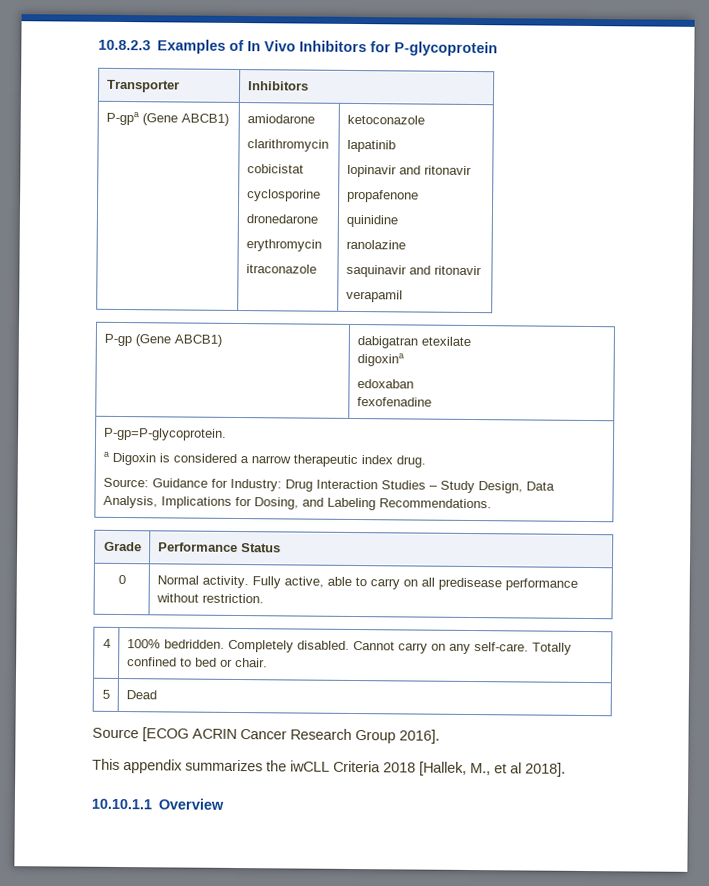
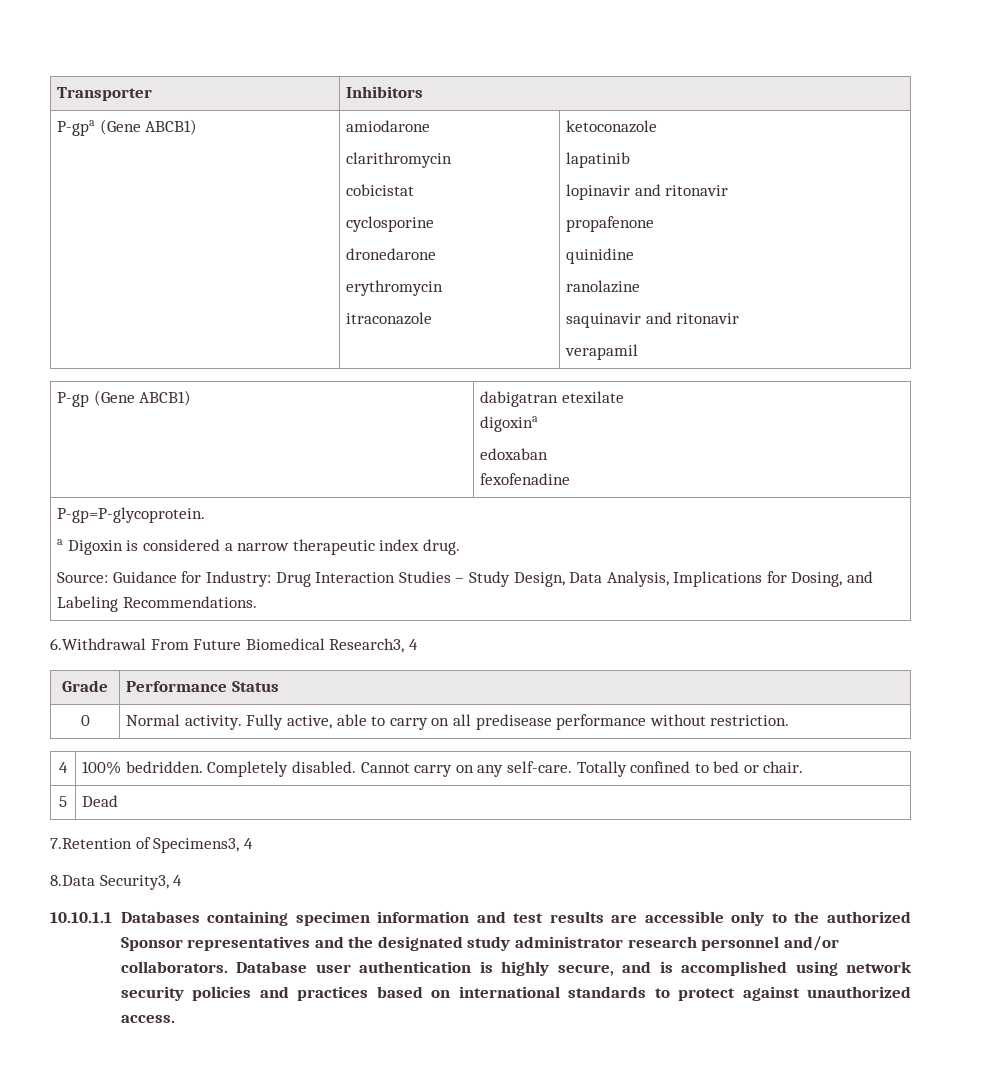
[98,39,499,57] 10.8.2.3 Examples of In Vivo Inhibitors for P-glycoprotein // -> (57, 94) none
(492, 503) none -> [50,638,418,653] // 6.Withdrawal From Future Biomedical Research3, 4
[92,727,440,744] [92,758,566,777] [91,798,225,810] Source [ECOG ACRIN Cancer Research Group 2016]. // This appendix summarizes the iwCLL Criteria 2018 [Hallek, M., et al 2018]. // 10.10.1.1 Overview -> [50,837,253,853] [50,875,183,890] [50,911,911,926] [120,936,839,951] [120,961,912,976] [120,986,911,1001] [120,1015,175,1023] 7.Retention of Specimens3, 4 // 8.Data Security3, 4 // 10.10.1.1 Databases containing specimen information and test results are accessible only to the authorized Sponsor representatives and the designated study administrator research personnel and/or collaborators. Database user authentication is highly secure, and is accomplished using network security policies and practices based on international standards to protect against unauthorized access.

